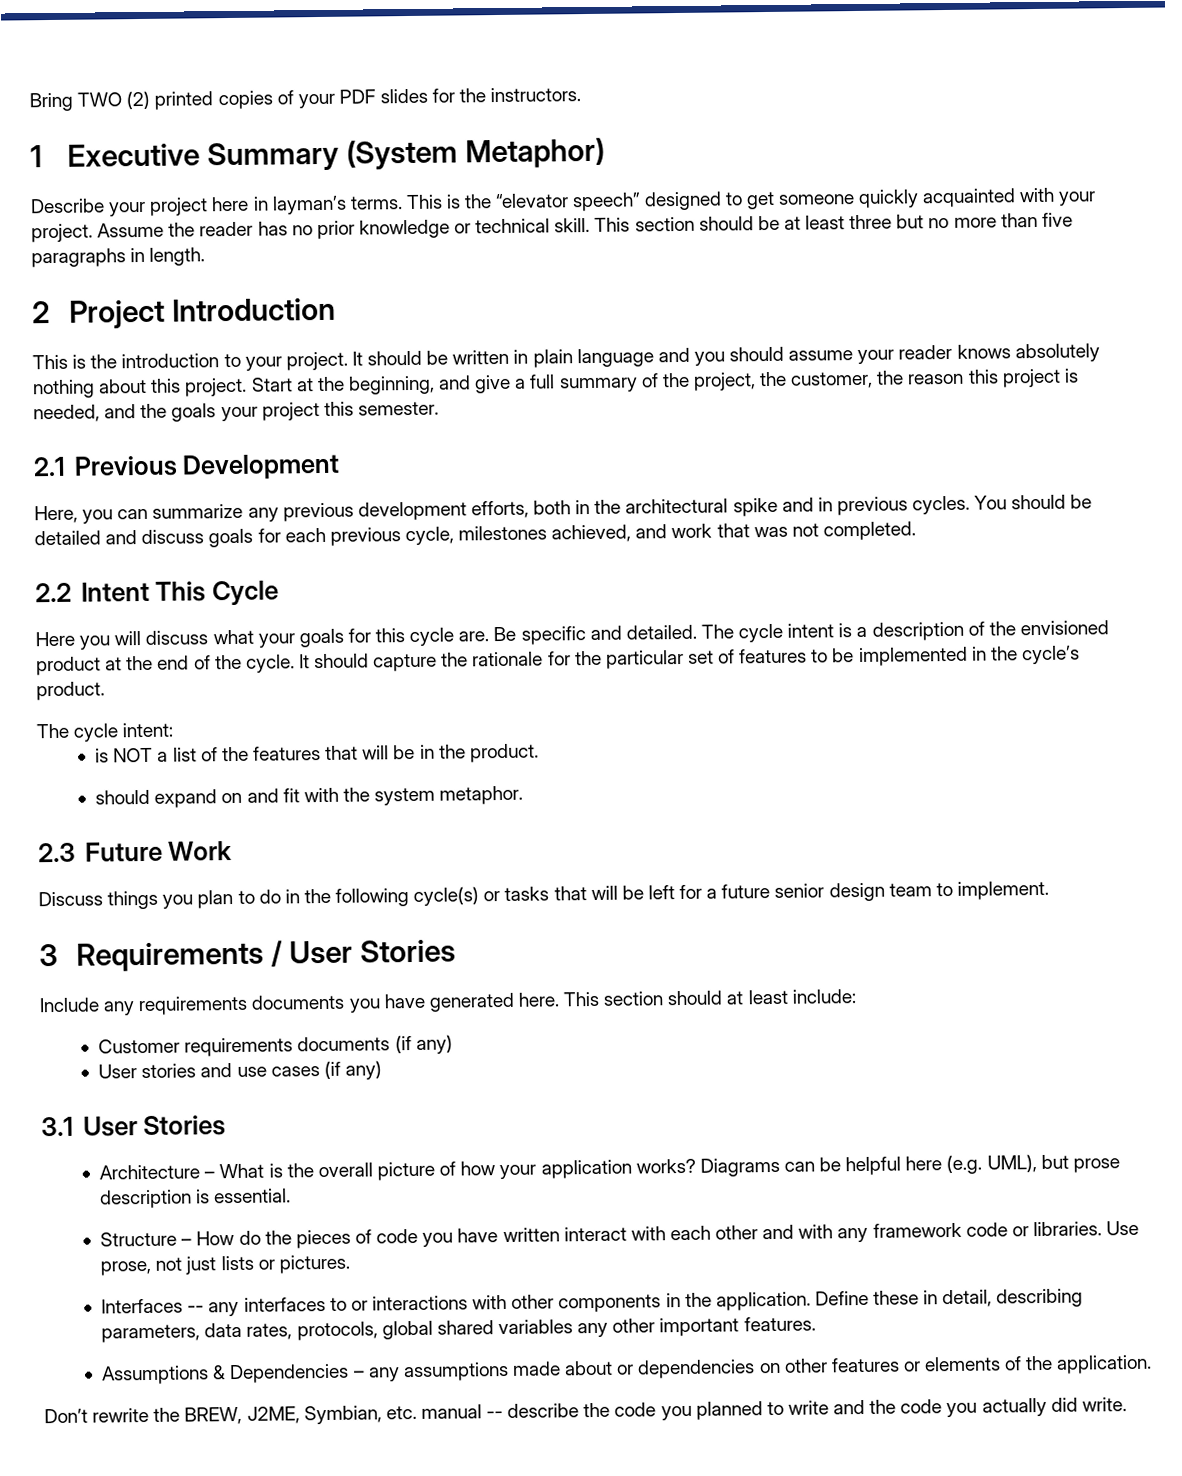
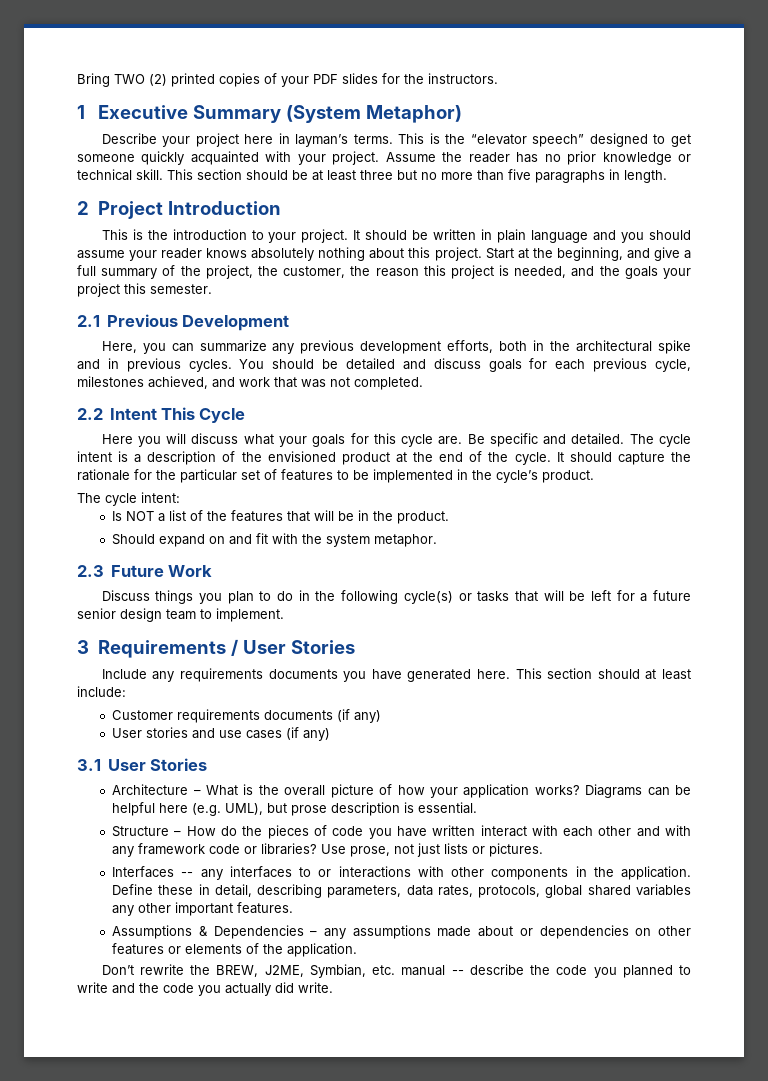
[95,748,110,763] is -> [112,511,123,521] Is
[95,789,151,805] should -> [112,534,156,545] Should
[1032,1221,1102,1237] libraries. -> [261,843,318,855] libraries?

